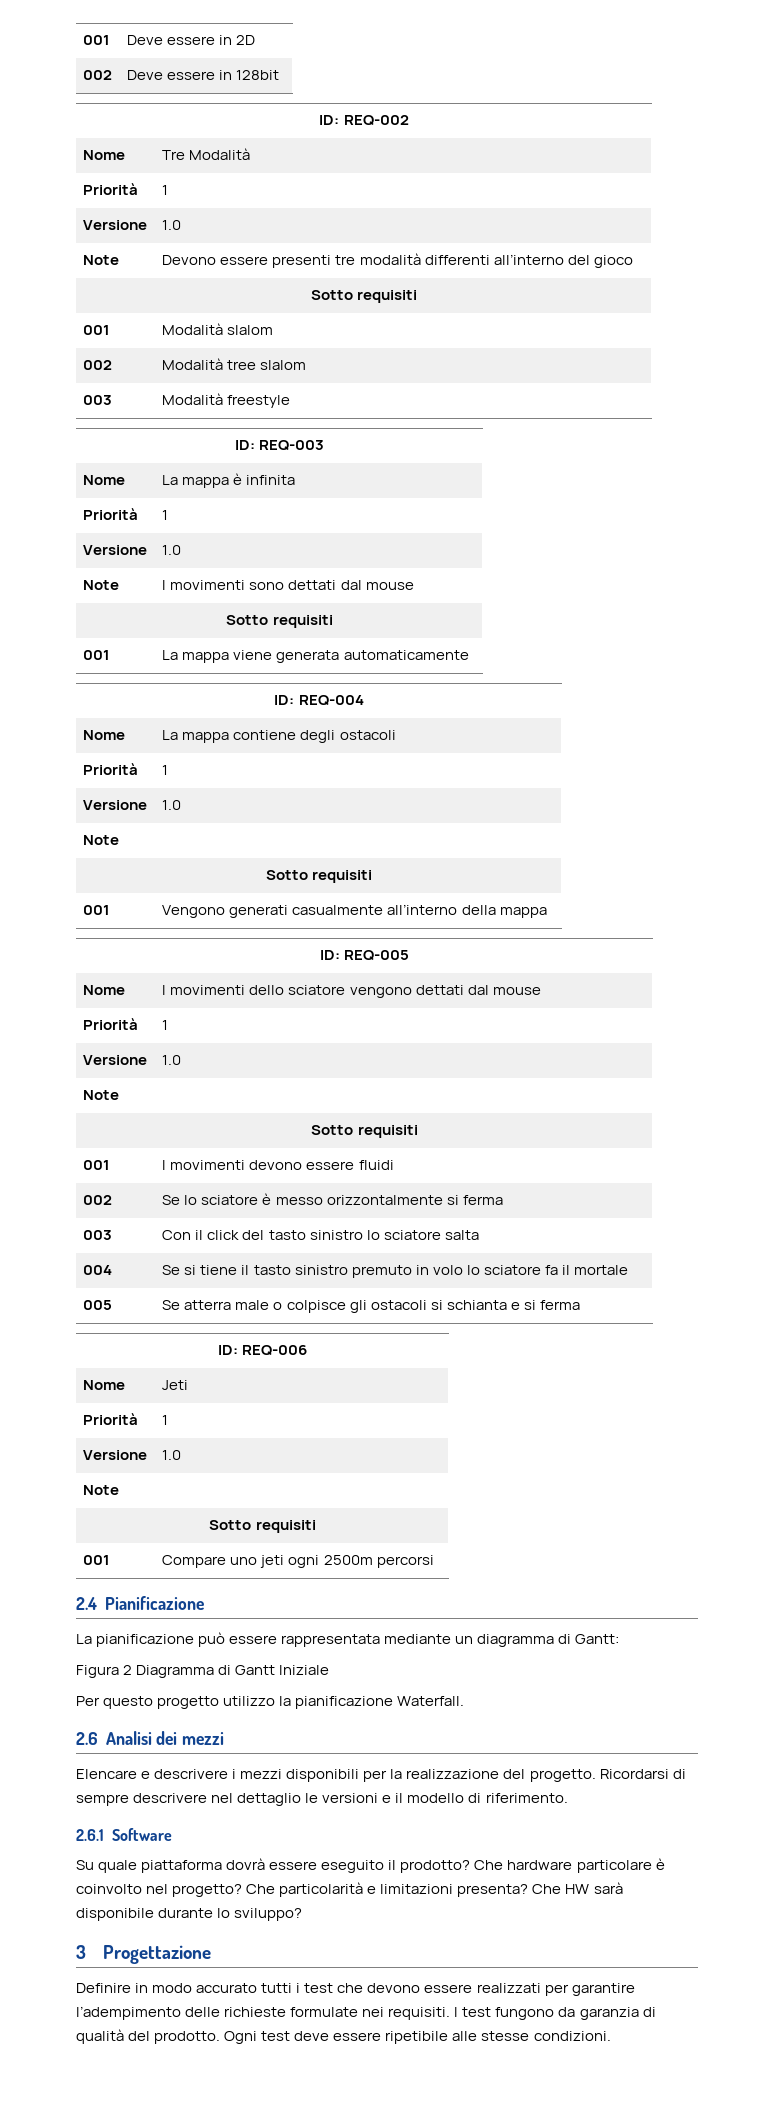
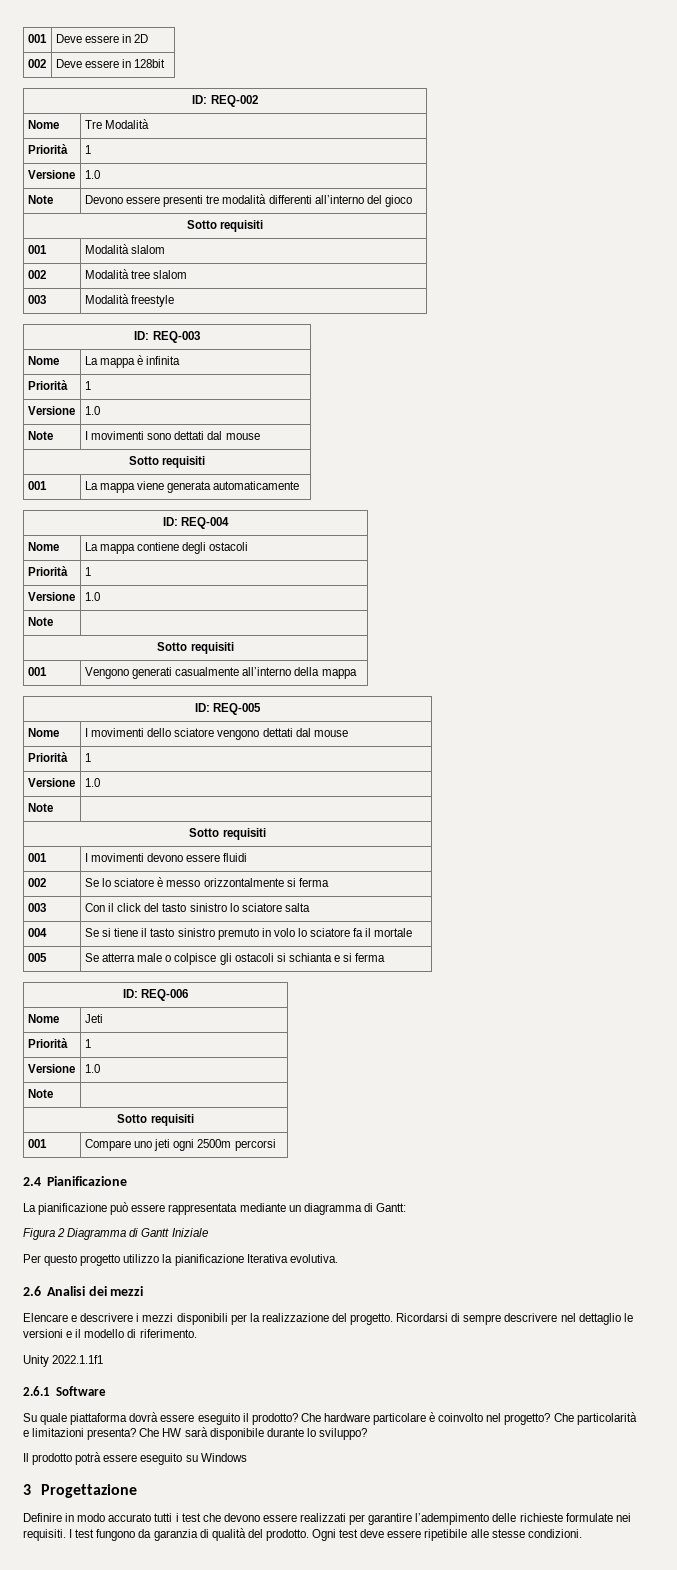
[397,1696,465,1706] Waterfall. -> [246,1254,338,1263] Iterativa evolutiva.
(568, 1798) none -> [23,1355,104,1367] // Unity 2022.1.1f1
(303, 1914) none -> [23,1452,247,1465] // Il prodotto potrà essere eseguito su Windows

